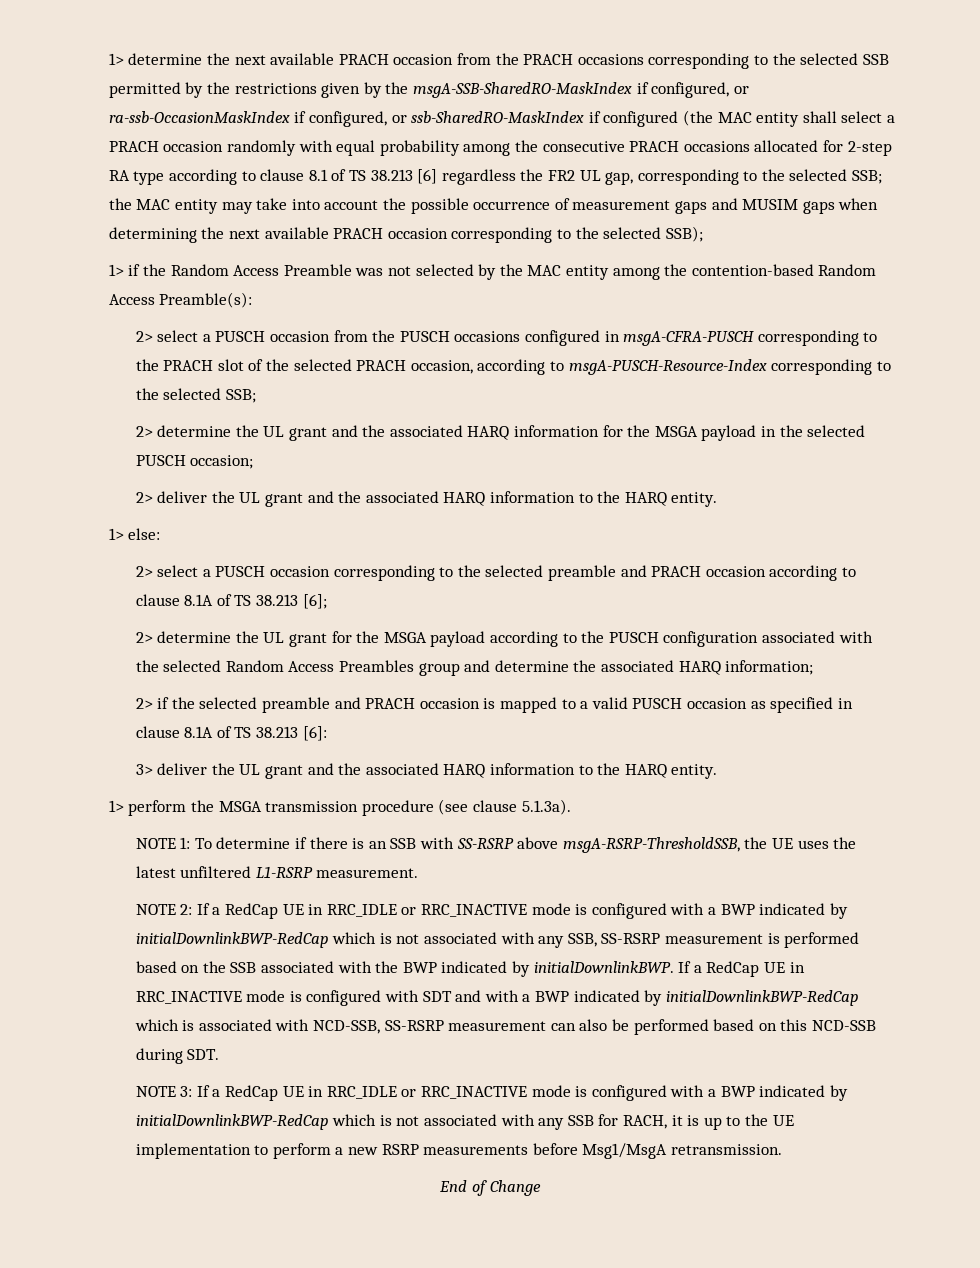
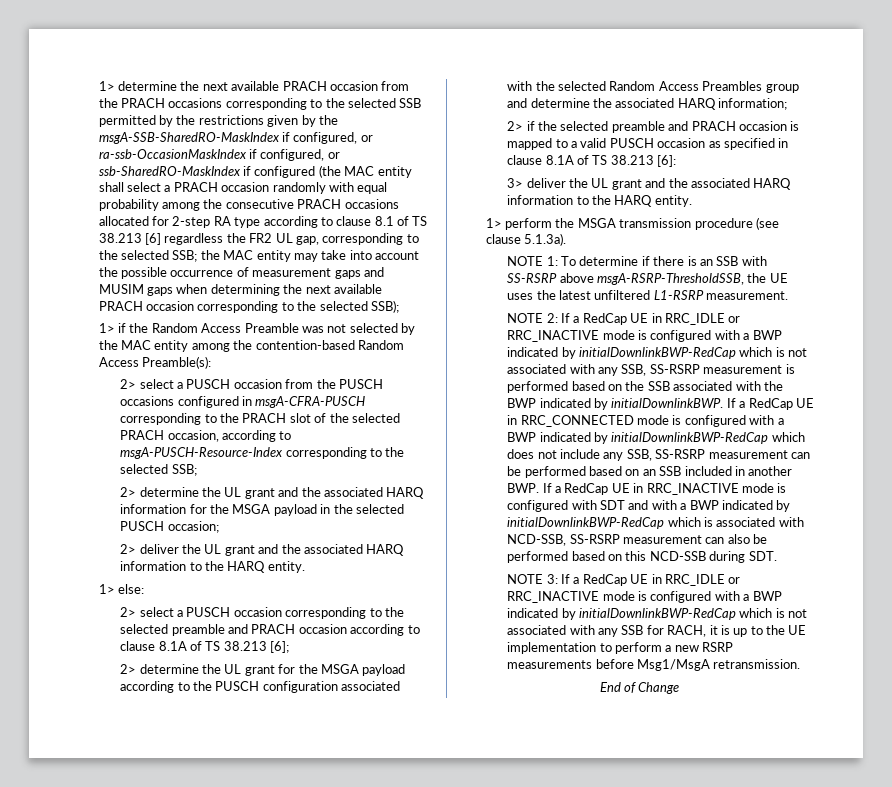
(805, 967) none -> [520,415,784,427] [507,432,805,444] [507,449,810,461] [507,466,793,478] [507,483,644,495] RRC_CONNECTED mode is configured with a BWP indicated by initialDownlinkBWP-RedCap which does not include any SSB, SS-RSRP measurement can be performed based on an SSB included in another BWP. If a RedCap UE in

